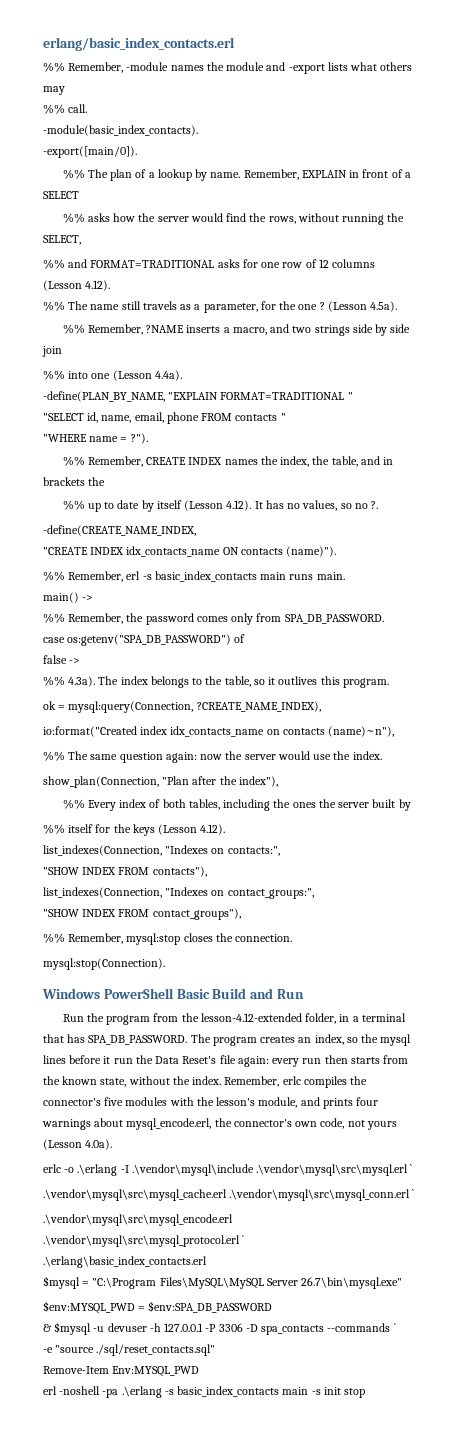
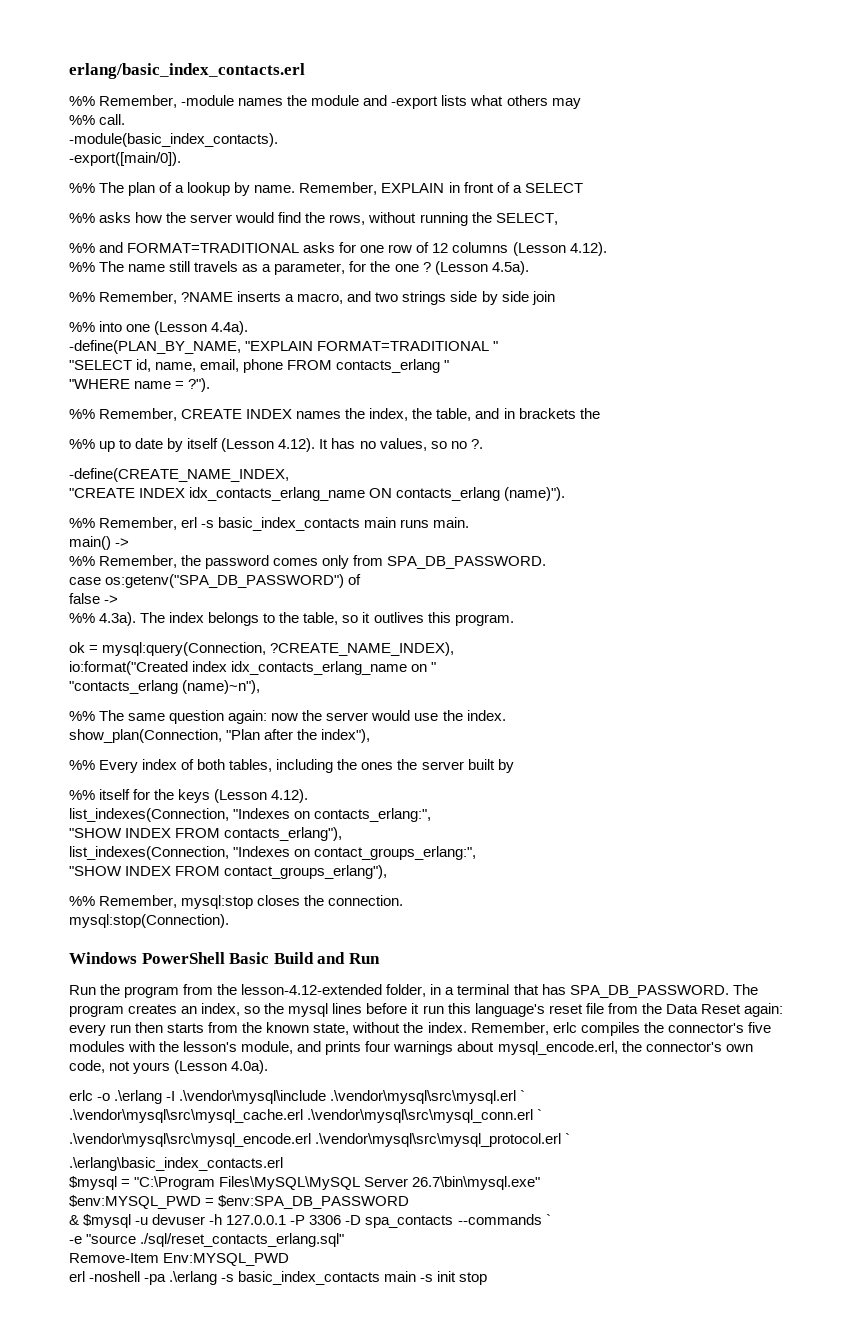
[235,414,278,421] contacts -> [336,359,441,373] contacts_erlang
[126,546,283,557] idx_contacts_name ON contacts -> [189,487,501,501] idx_contacts_erlang_name ON contacts_erlang
[170,726,325,737] idx_contacts_name on contacts -> [231,661,437,675] [69,680,178,694] idx_contacts_erlang_name on " // "contacts_erlang
[227,846,280,856] [43,866,207,877] [43,887,314,899] [43,908,241,920] contacts:", // "SHOW INDEX FROM contacts"), // list_indexes(Connection, "Indexes on contact_groups:", // "SHOW INDEX FROM contact_groups"), -> [314,808,432,822] [69,827,343,841] [69,846,477,860] [69,865,388,879] contacts_erlang:", // "SHOW INDEX FROM contacts_erlang"), // list_indexes(Connection, "Indexes on contact_groups_erlang:", // "SHOW INDEX FROM contact_groups_erlang"),
[135,1055,236,1064] the Data Reset's file -> [447,1003,741,1017] this language's reset file from the Data Reset
[96,1344,216,1356] ./sql/reset_contacts.sql" -> [140,1233,345,1247] ./sql/reset_contacts_erlang.sql"

